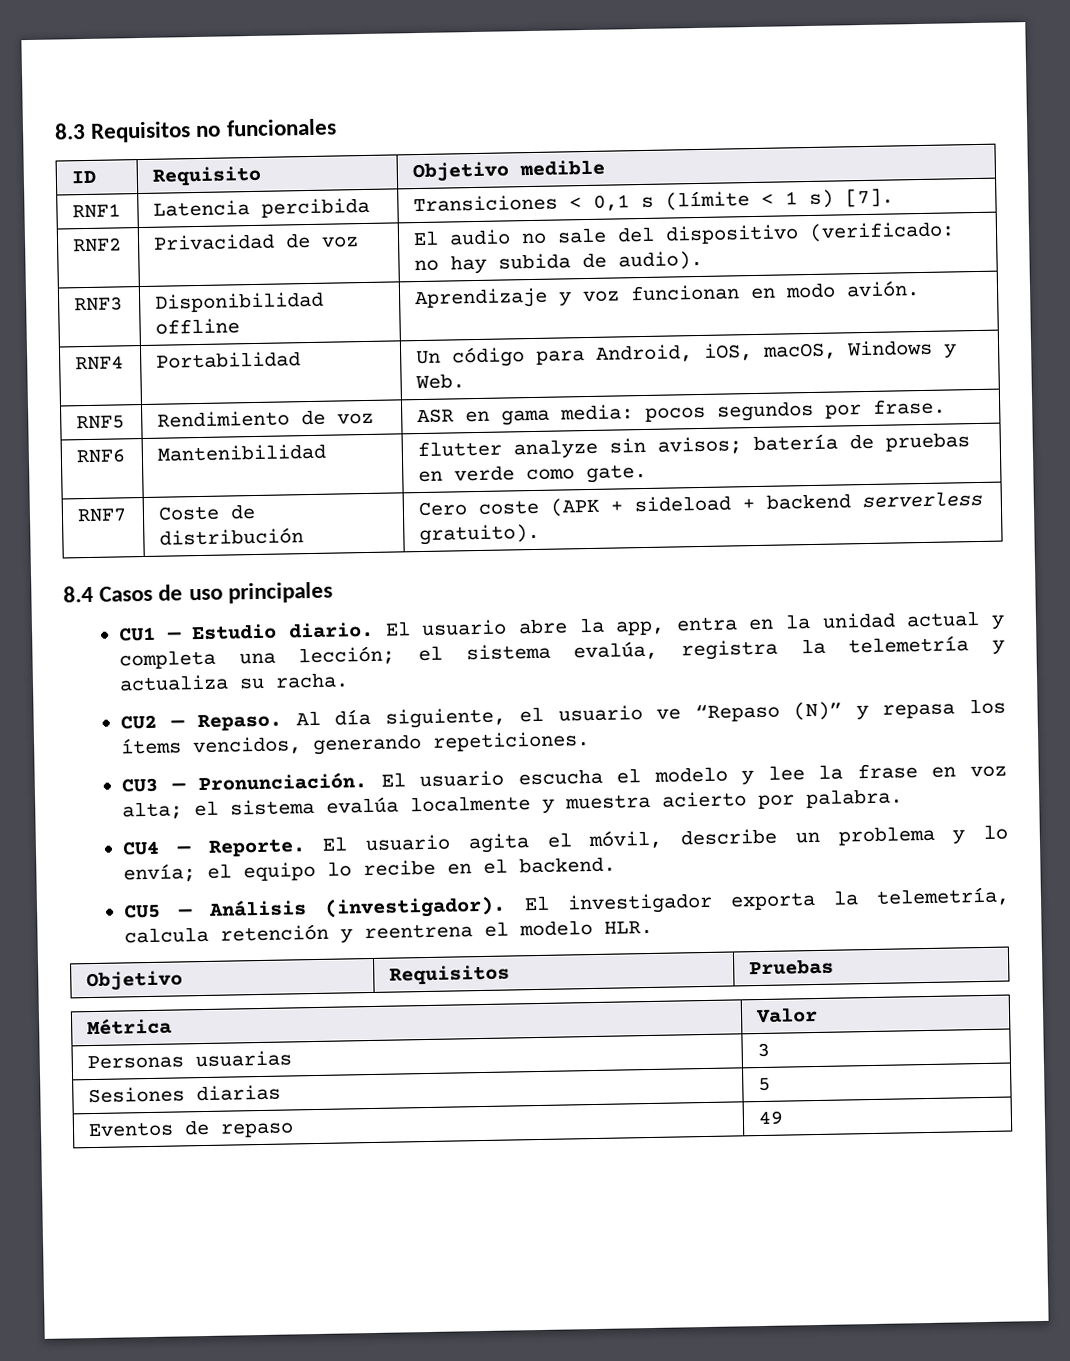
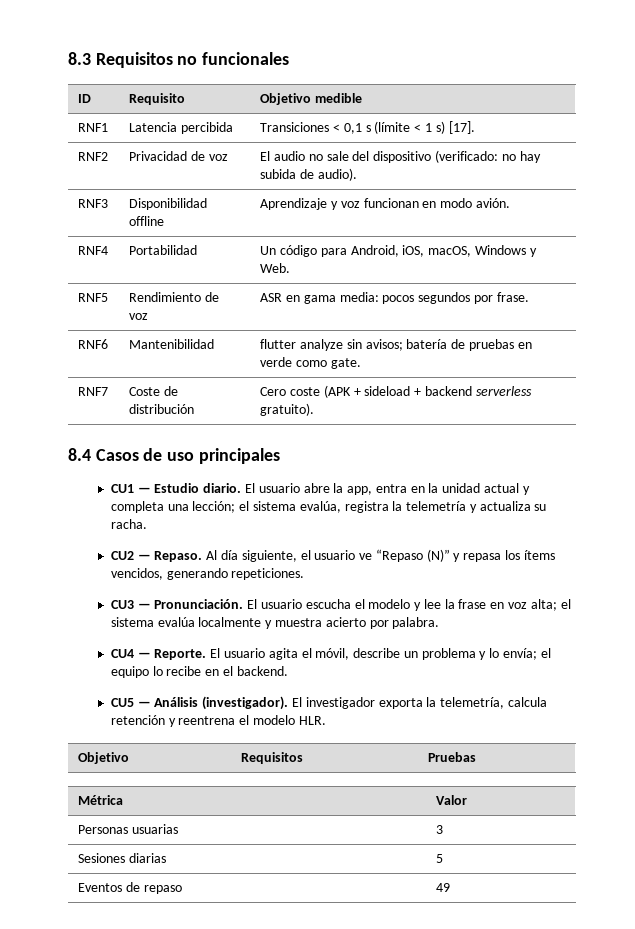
[845,188,895,208] [7]. -> [448,121,475,134] [17].

